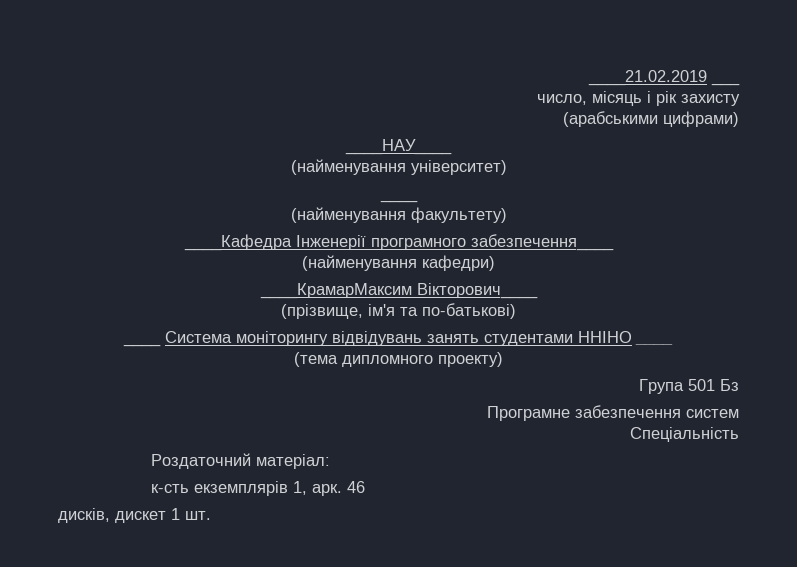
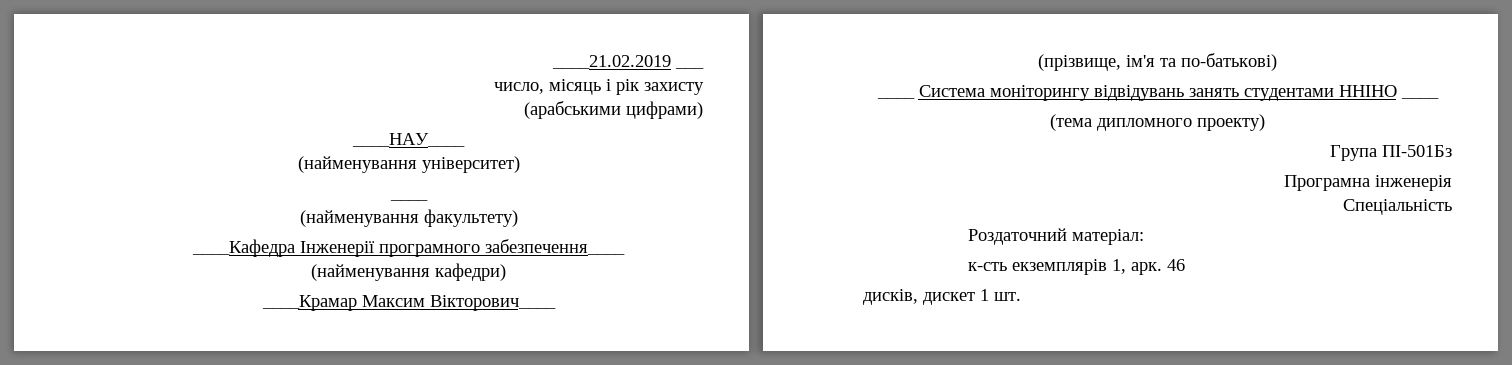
[259,283,412,299] ____КрамарМаксим -> [261,295,425,311] ____Крамар Максим
[688,379,739,391] [487,405,739,421] 501 Бз // Програмне забезпечення систем -> [1382,145,1452,157] [1284,175,1452,191] ПІ-501Бз // Програмна інженерія

